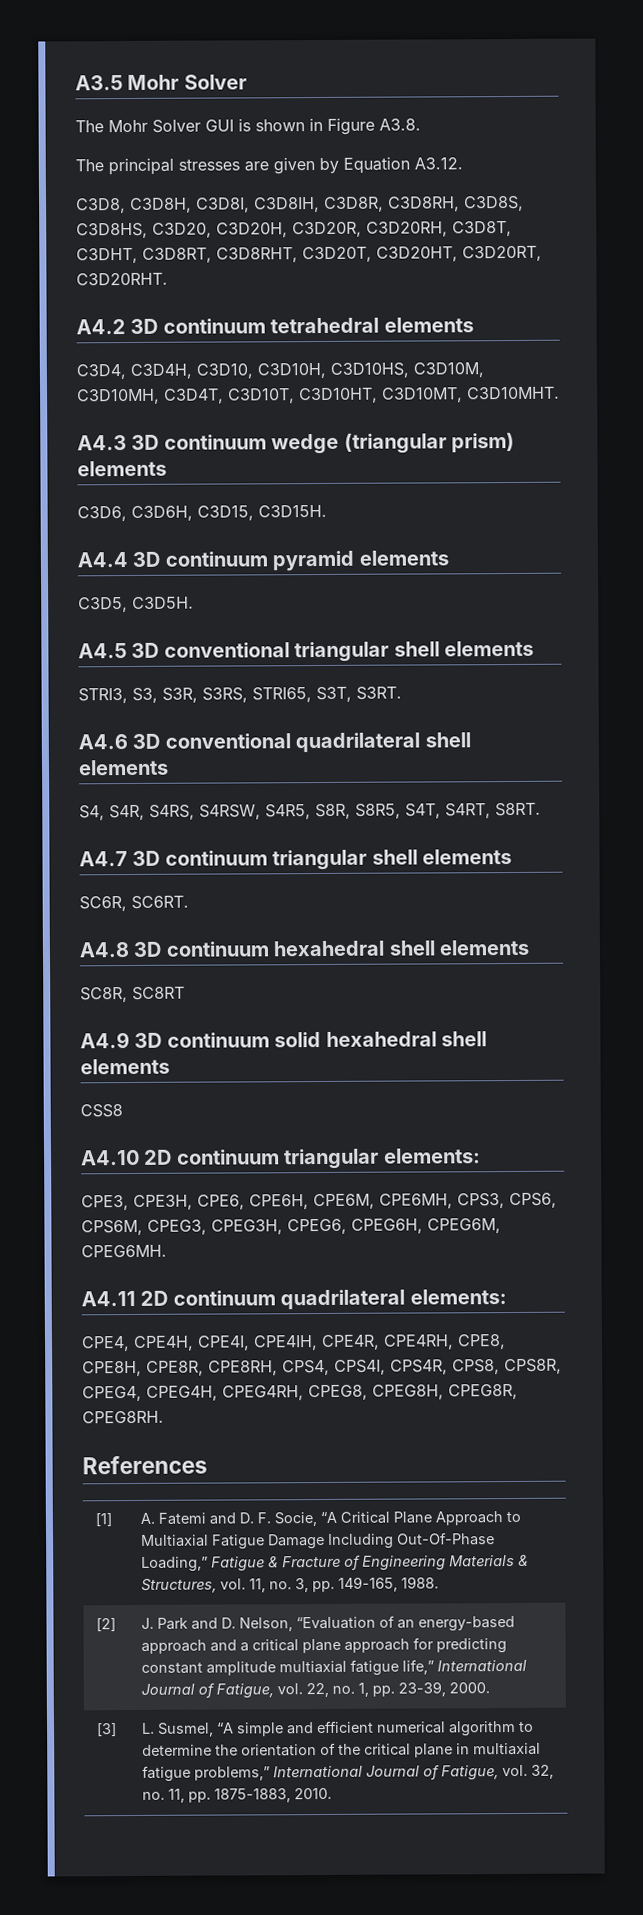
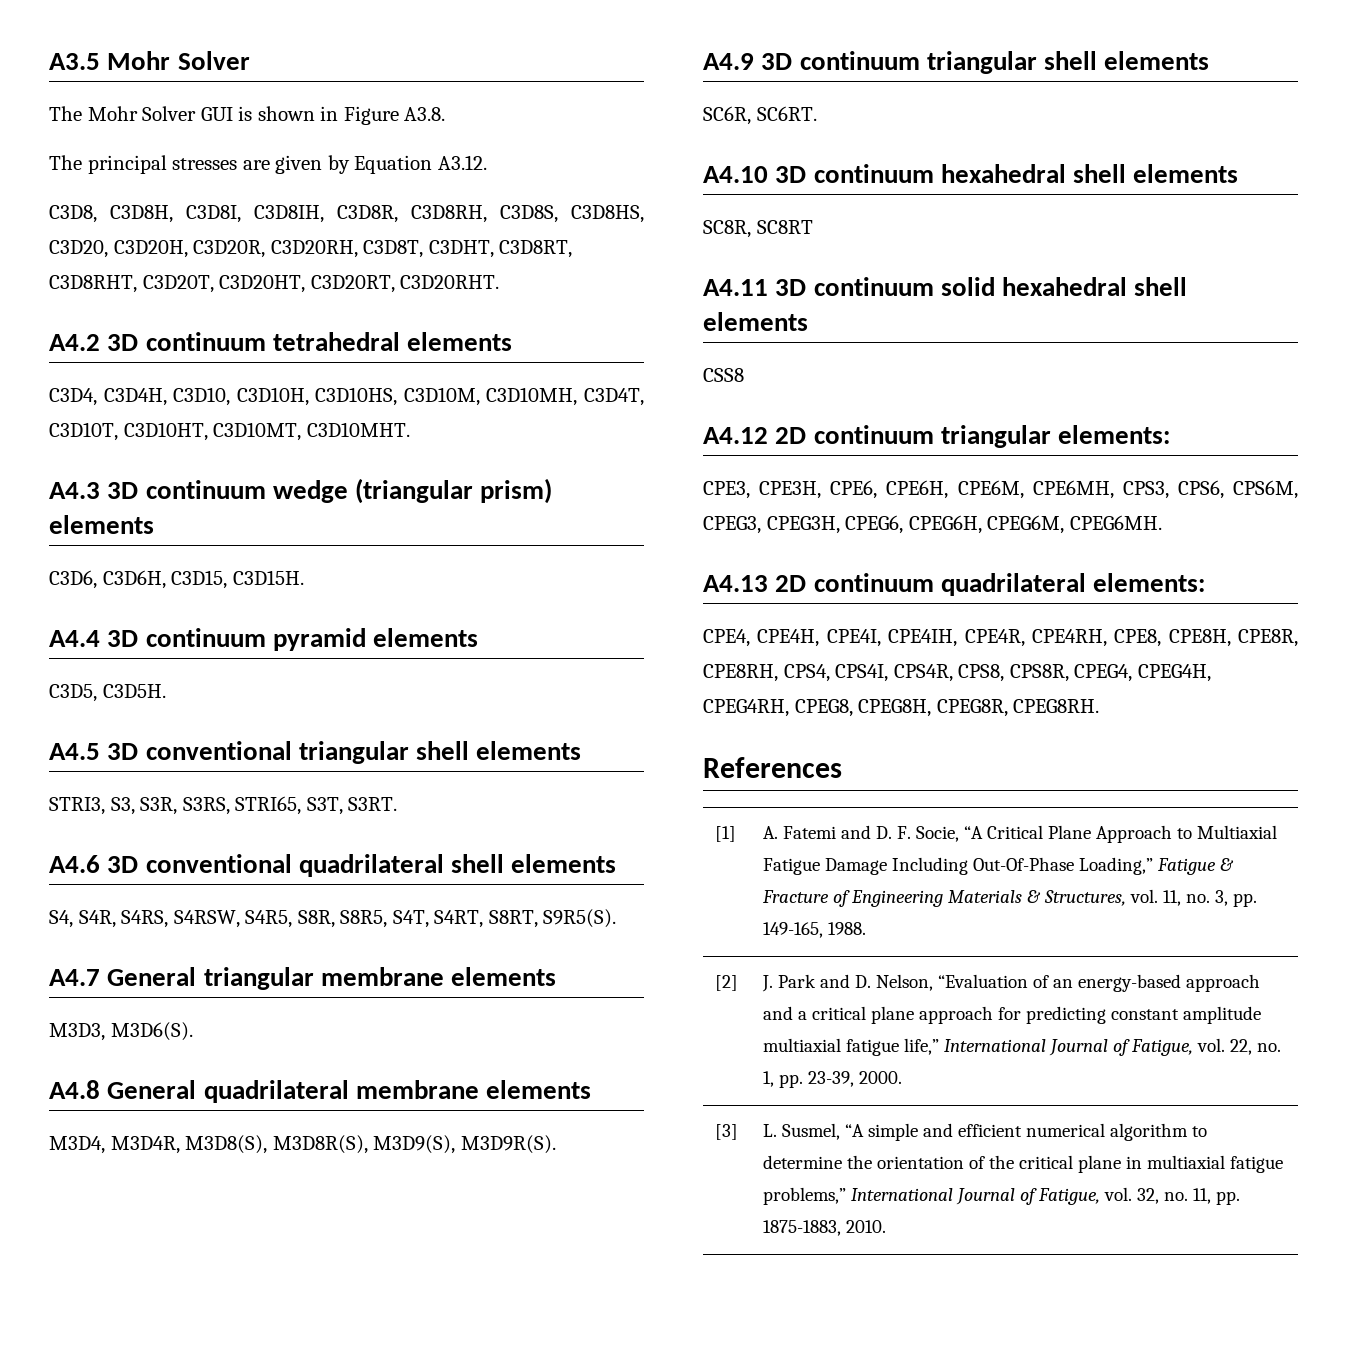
[495,802,541,817] S8RT. -> [488,909,617,928] S8RT, S9R5(S).
(128, 859) none -> [107,967,557,990] [49,1022,193,1041] [49,1080,592,1103] [49,1135,556,1154] [703,53,754,70] General triangular membrane elements // M3D3, M3D6(S). // A4.8 General quadrilateral membrane elements // M3D4, M3D4R, M3D8(S), M3D8R(S), M3D9(S), M3D9R(S). // A4.9
[79,942,129,958] A4.8 -> [703,166,768,183] A4.10
[80,1032,130,1049] A4.9 -> [703,279,768,296] A4.11
[81,1149,140,1166] A4.10 -> [703,427,768,444] A4.12
[81,1290,136,1307] A4.11 -> [703,575,768,592] A4.13

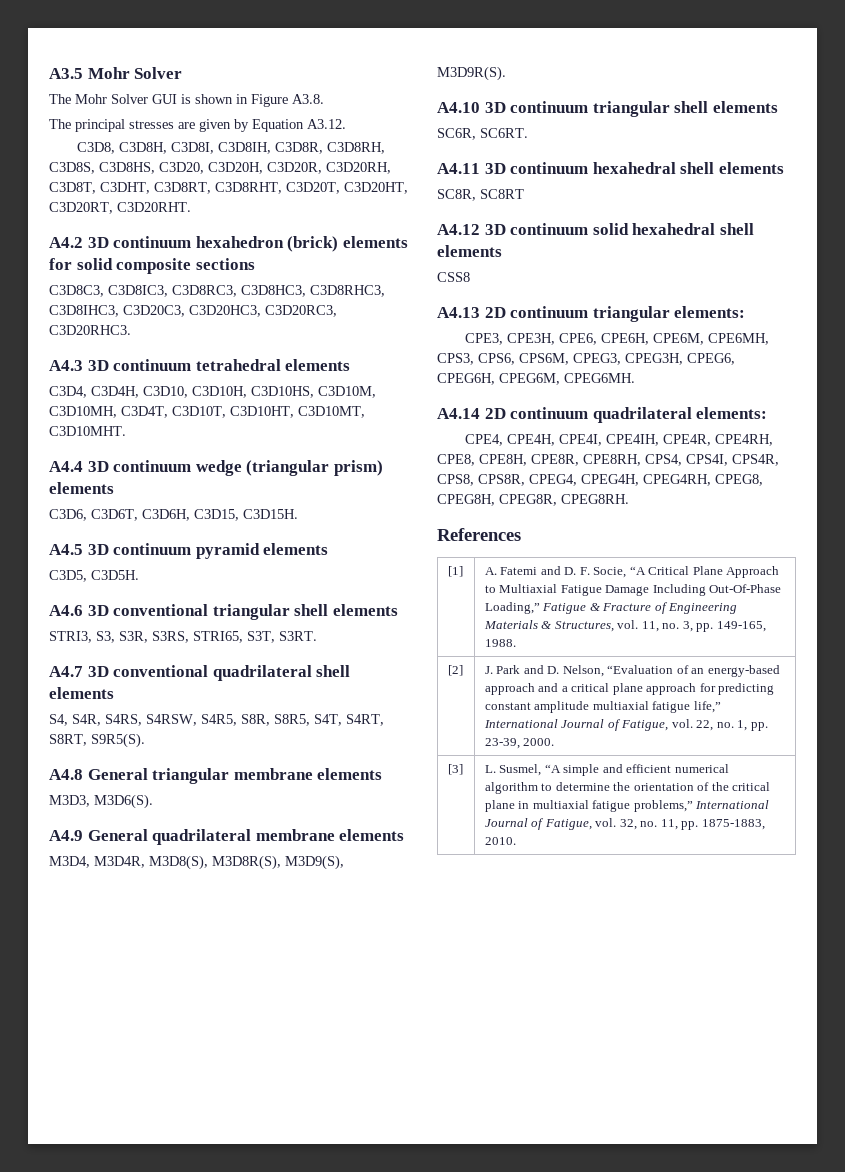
(266, 341) none -> [195,236,408,252] [49,258,255,274] [49,285,385,297] [49,305,337,317] [49,325,131,335] [49,359,192,371] hexahedron (brick) elements for solid composite sections // C3D8C3, C3D8IC3, C3D8RC3, C3D8HC3, C3D8RHC3, C3D8IHC3, C3D20C3, C3D20HC3, C3D20RC3, C3D20RHC3. // A4.3 3D continuum
[49,482,100,499] A4.3 -> [49,461,83,472] A4.4
(97, 579) none -> [91,509,138,521] C3D6T,
[49,630,100,647] A4.4 -> [49,544,83,555] A4.5
[49,743,100,760] A4.5 -> [49,605,83,616] A4.6
[49,855,100,873] A4.6 -> [49,666,83,677] A4.7
[49,969,100,986] A4.7 -> [49,769,83,780] A4.8
[49,1080,100,1099] A4.8 -> [49,830,83,841] A4.9
[703,53,754,70] A4.9 -> [437,102,480,113] A4.10
[703,166,768,183] A4.10 -> [437,163,480,174] A4.11
[703,279,768,296] A4.11 -> [437,224,480,235] A4.12
[703,427,768,444] A4.12 -> [437,307,480,318] A4.13
[703,575,768,592] A4.13 -> [437,408,480,419] A4.14

